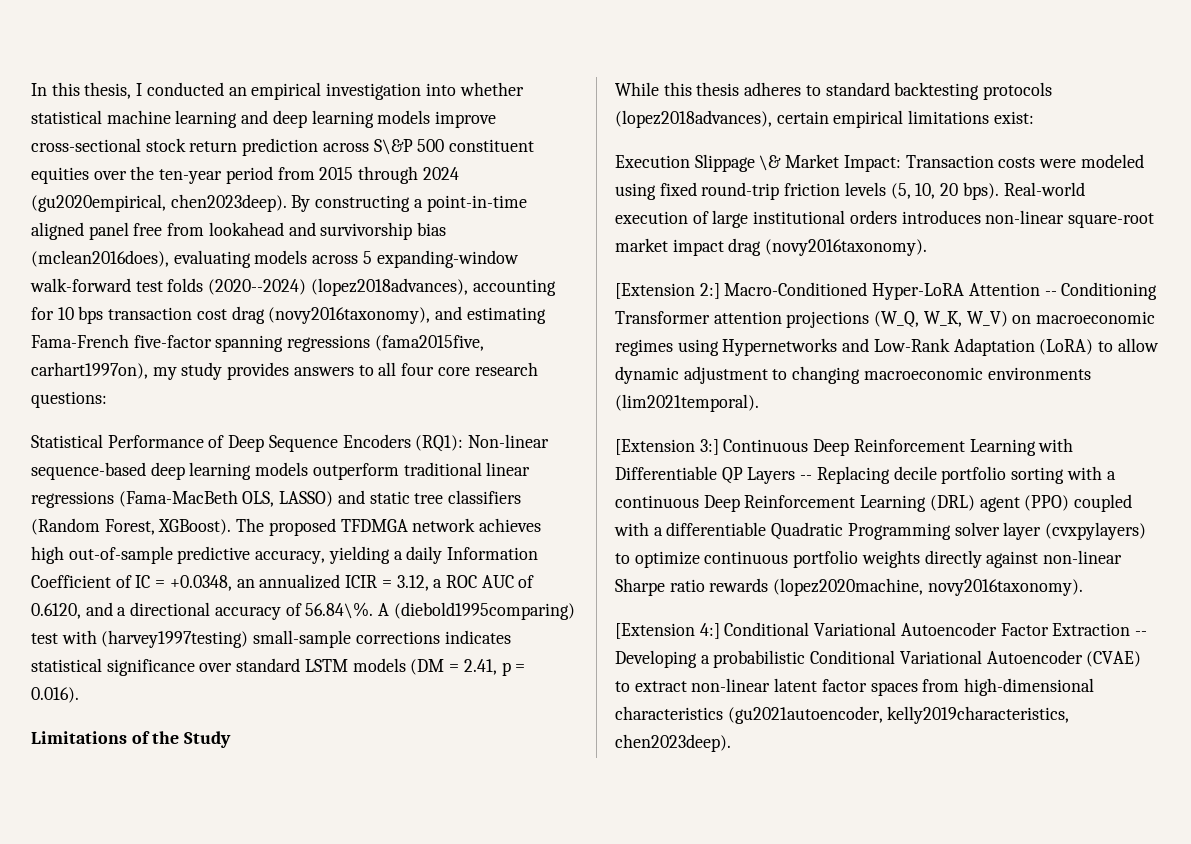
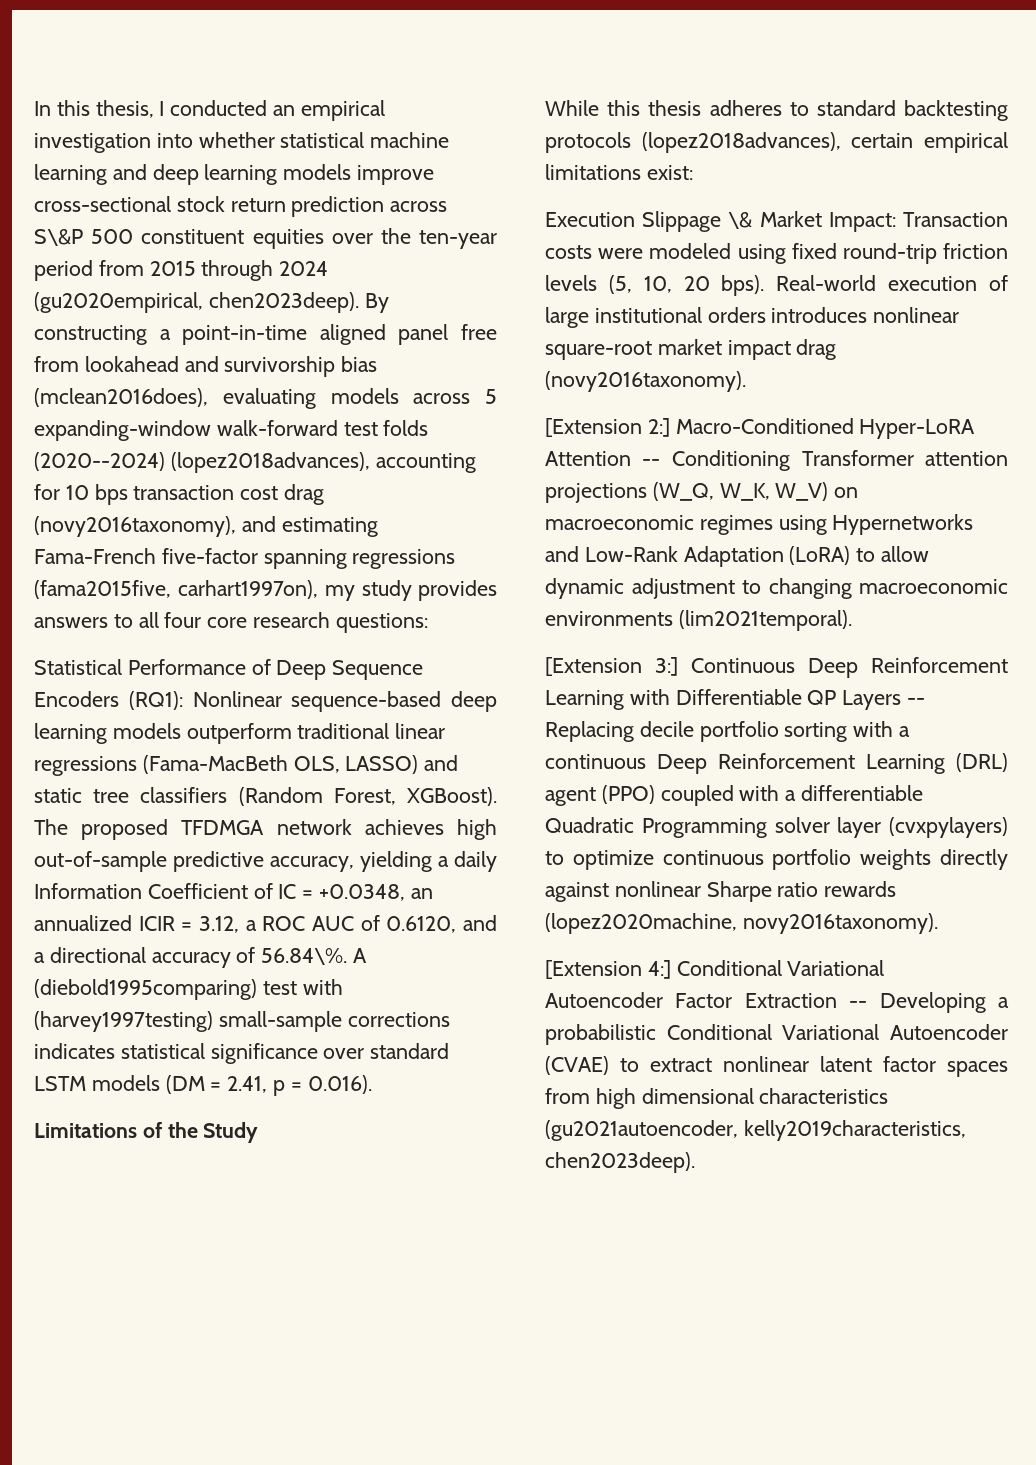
[468,434,550,448] Non-linear -> [192,691,282,707] Nonlinear
[985,210,1065,224] non-linear -> [873,307,960,323] nonlinear
[1043,550,1123,564] non-linear -> [614,881,701,897] nonlinear
[691,678,771,692] non-linear -> [722,1056,809,1072] nonlinear
[964,678,1095,696] high-dimensional -> [595,1088,754,1109] high dimensional

